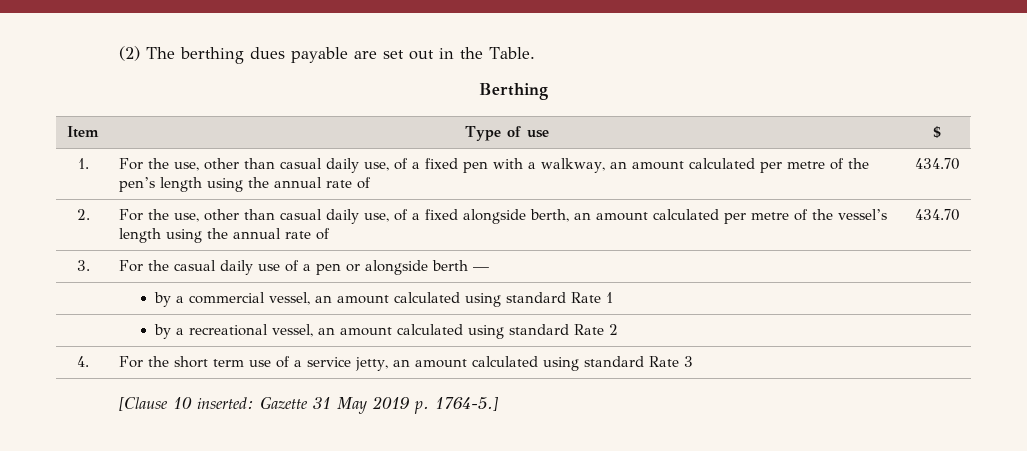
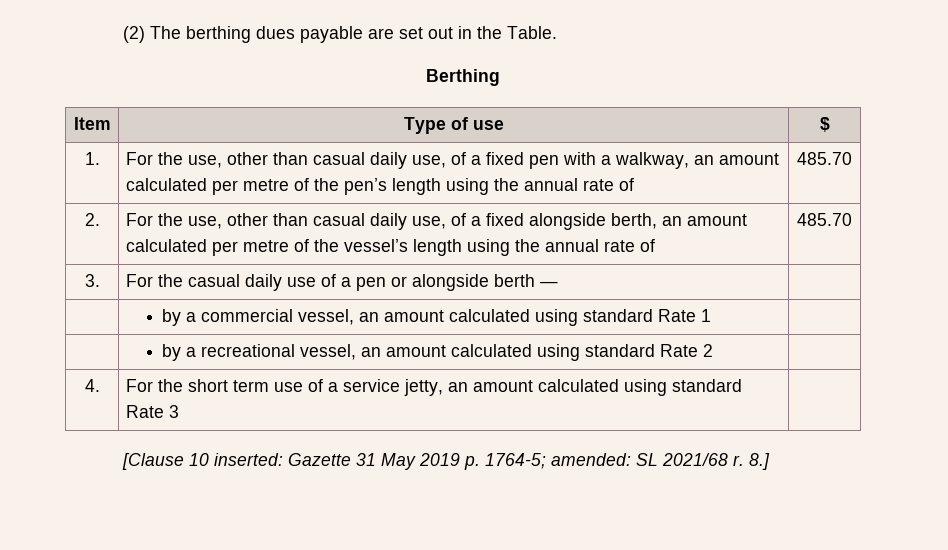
[914,158,960,170] 434.70 -> [797,152,852,165] 485.70
[914,209,960,221] 434.70 -> [797,213,852,226] 485.70
[435,396,500,411] 1764-5.] -> [484,453,770,470] 1764-5; amended: SL 2021/68 r. 8.]

